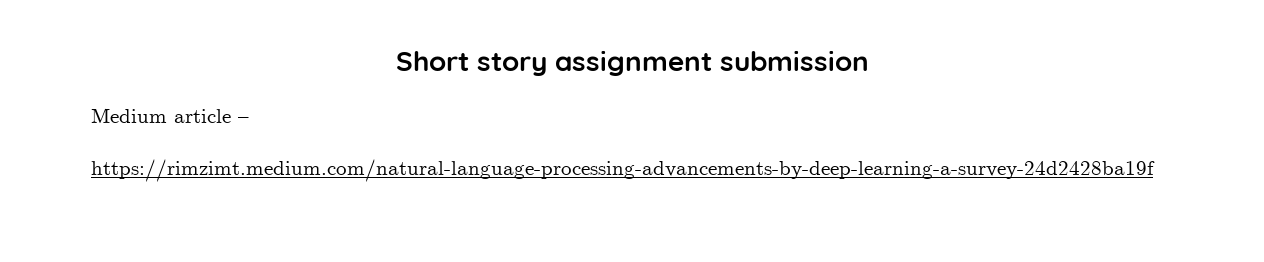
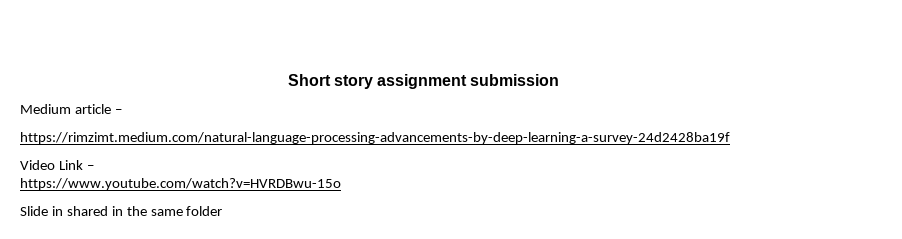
(1155, 170) none -> [20,160,94,170] [20,178,341,190] [20,206,223,216] // Video Link – // https://www.youtube.com/watch?v=HVRDBwu-15o // Slide in shared in the same folder

